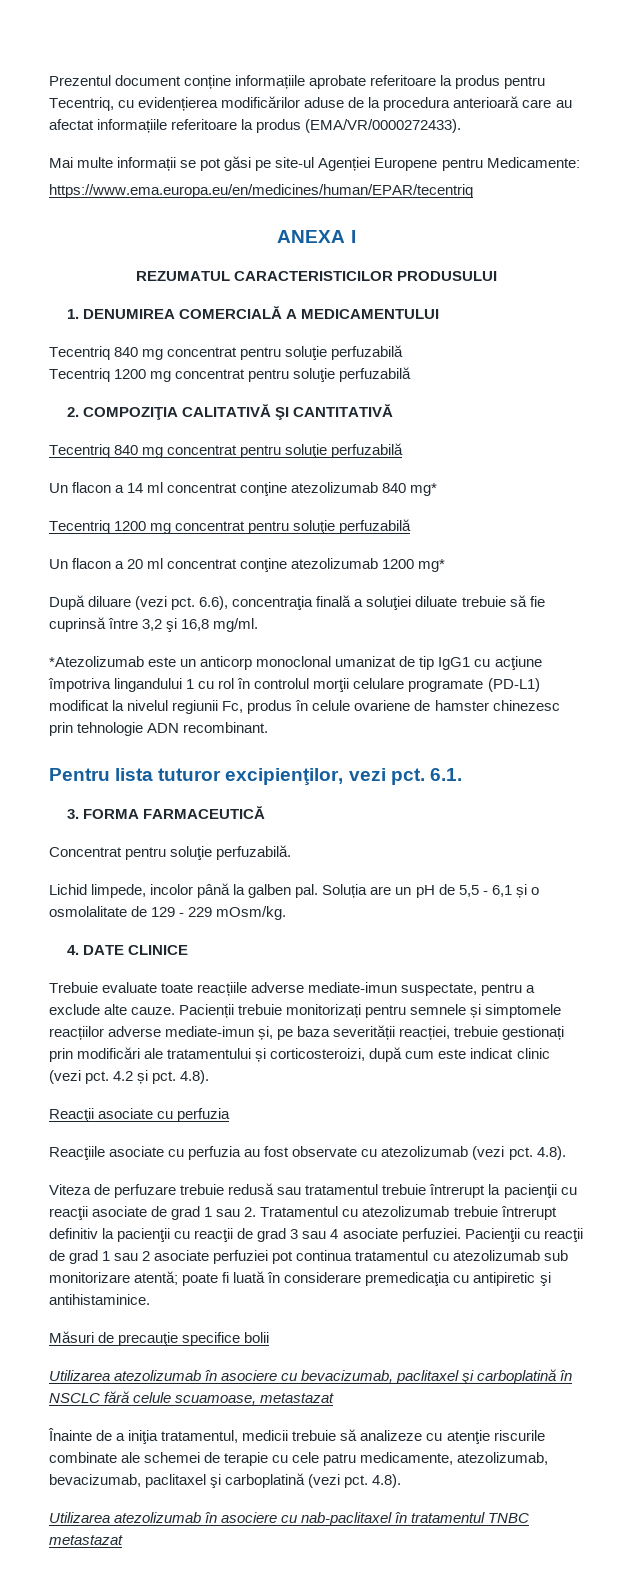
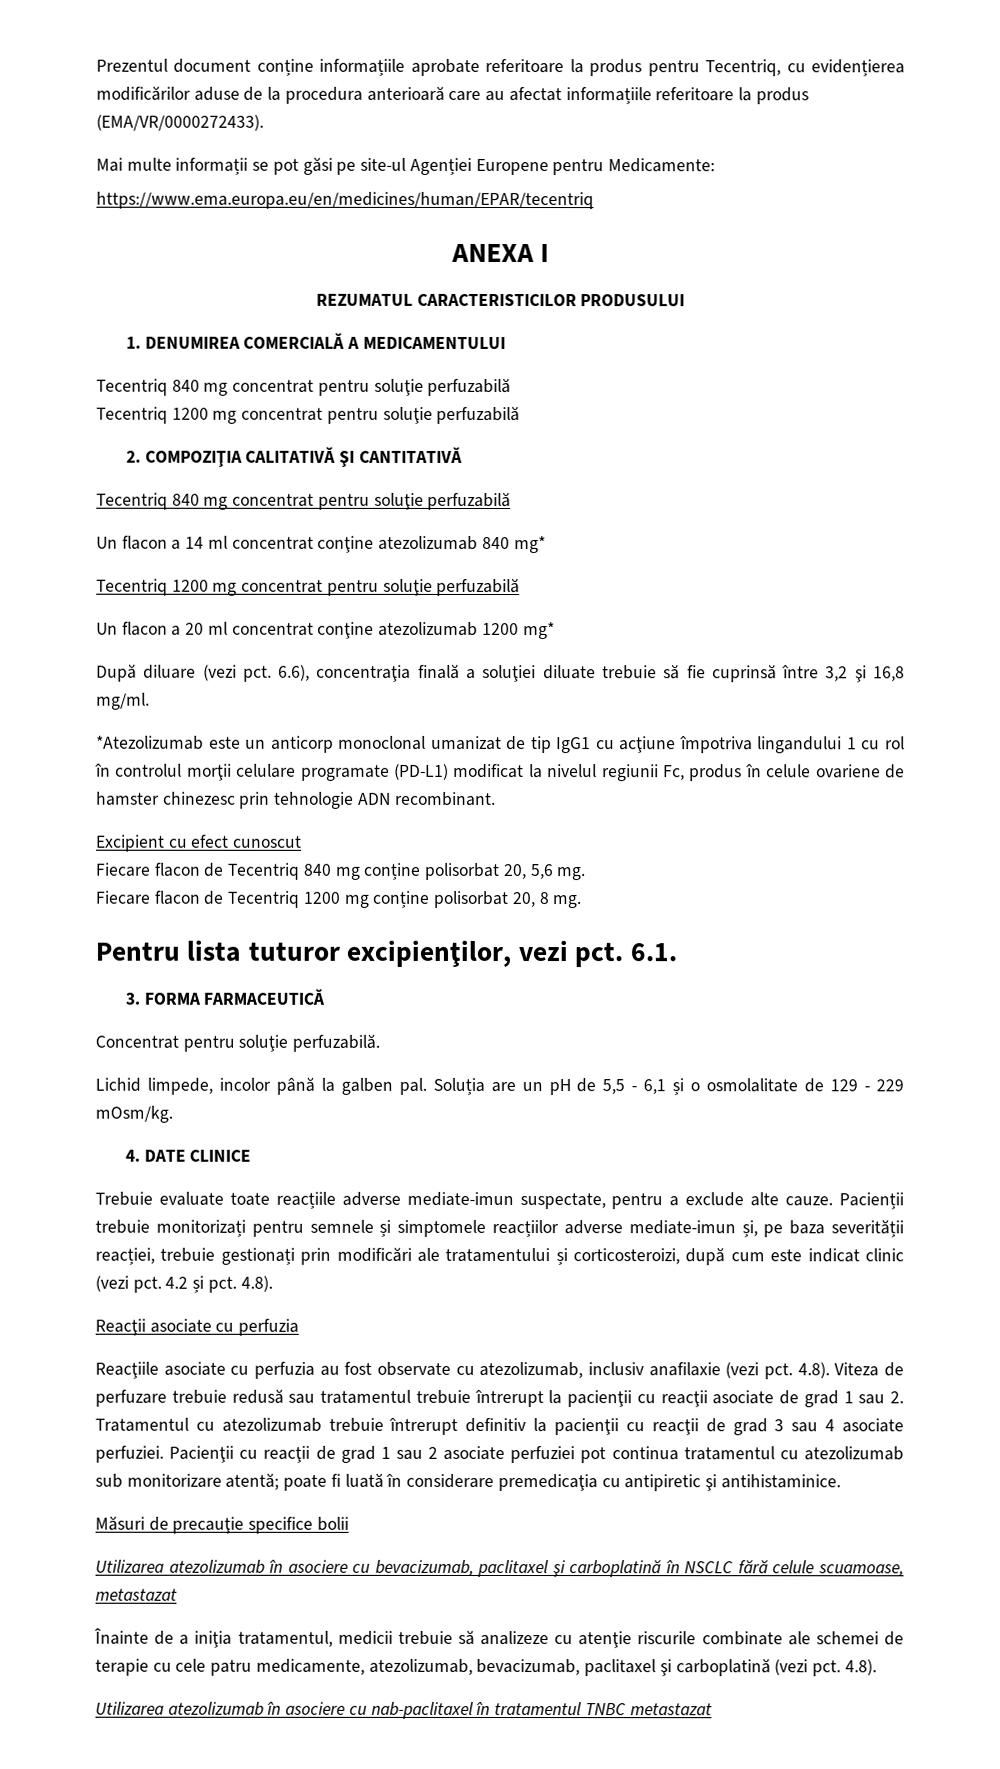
(269, 727) none -> [96,834,303,852] [96,862,587,881] [95,890,582,909] // Excipient cu efect cunoscut // Fiecare flacon de Tecentriq 840 mg conține polisorbat 20, 5,6 mg. // Fiecare flacon de Tecentriq 1200 mg conține polisorbat 20, 8 mg.
[381,1146,566,1160] atezolizumab (vezi pct. 4.8). // -> [479,1361,830,1380] atezolizumab, inclusiv anafilaxie (vezi pct. 4.8).

